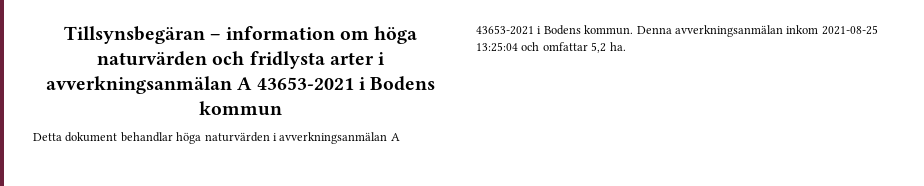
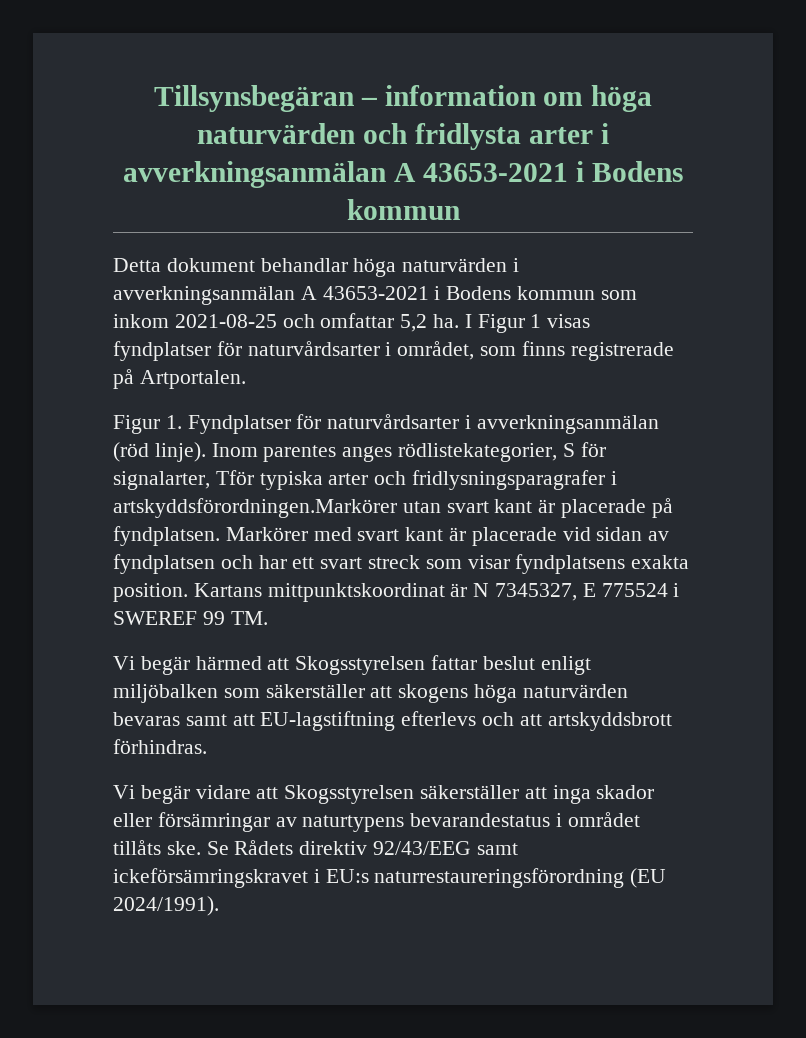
[584,25,783,37] kommun. Denna avverkningsanmälan -> [517,286,637,300] kommun som
[476,42,518,52] 13:25:04 -> (277, 321) none
(626, 46) none -> [464,314,591,333] [113,341,674,361] [113,369,246,389] [113,414,659,434] [113,442,606,462] [113,470,617,490] [113,498,673,518] [113,526,670,546] [113,554,690,574] [113,583,680,602] [113,611,268,625] [113,655,591,675] [113,684,628,703] [113,711,672,731] [113,739,207,754] [113,785,655,804] [113,812,640,832] [113,840,518,855] [113,868,667,888] [113,896,219,916] I Figur 1 visas fyndplatser för naturvårdsarter i området, som finns registrerade på Artportalen. // Figur 1. Fyndplatser för naturvårdsarter i avverkningsanmälan (röd linje). Inom parentes anges rödlistekategorier, S för signalarter, Tför typiska arter och fridlysningsparagrafer i artskyddsförordningen.Markörer utan svart kant är placerade på fyndplatsen. Markörer med svart kant är placerade vid sidan av fyndplatsen och har ett svart streck som visar fyndplatsens exakta position. Kartans mittpunktskoordinat är N 7345327, E 775524 i SWEREF 99 TM. // Vi begär härmed att Skogsstyrelsen fattar beslut enligt miljöbalken som säkerställer att skogens höga naturvärden bevaras samt att EU-lagstiftning efterlevs och att artskyddsbrott förhindras. // Vi begär vidare att Skogsstyrelsen säkerställer att inga skador eller försämringar av naturtypens bevarandestatus i området tillåts ske. Se Rådets direktiv 92/43/EEG samt ickeförsämringskravet i EU:s naturrestaureringsförordning (EU 2024/1991).

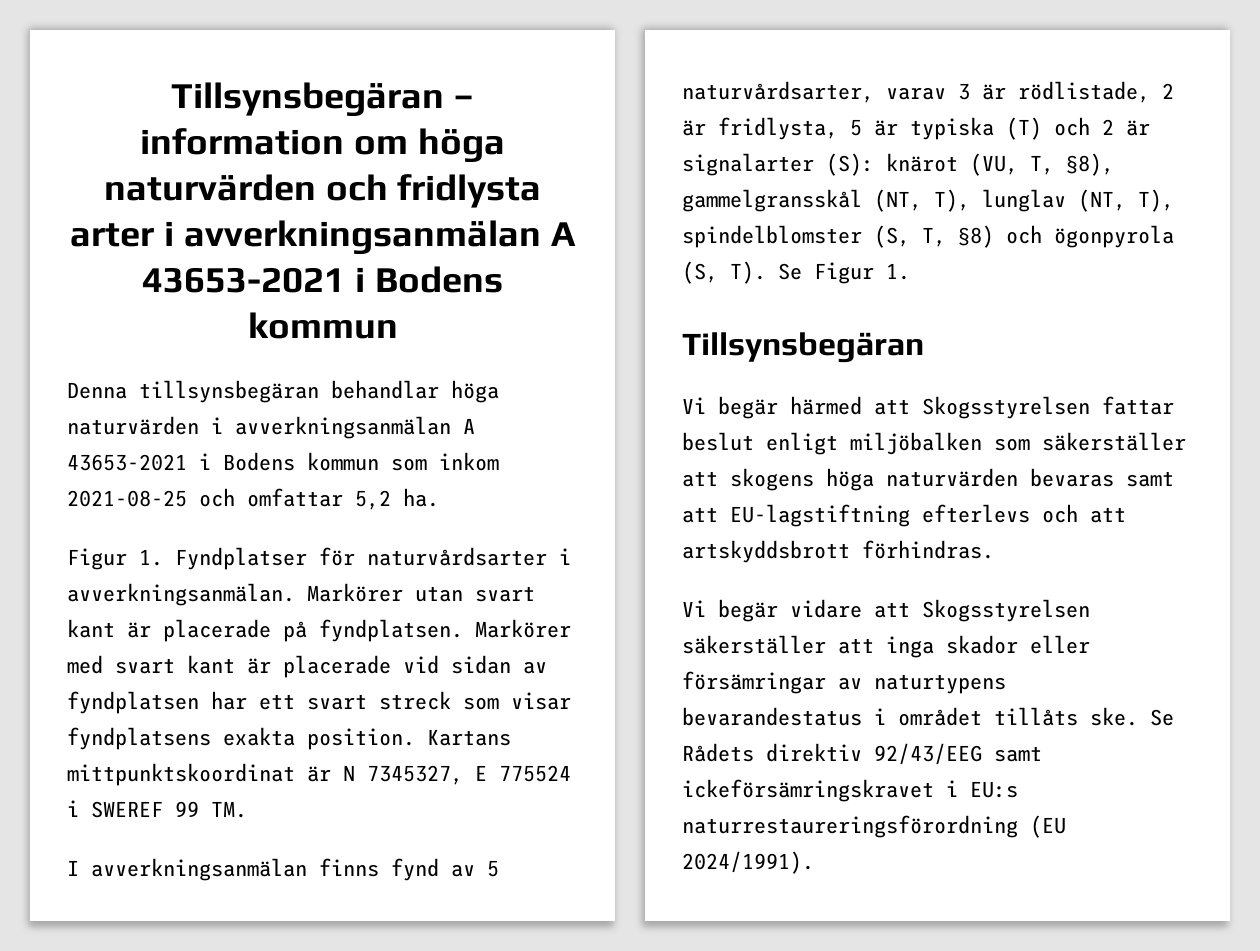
[113,258,255,272] Detta dokument -> [67,380,319,403] Denna tillsynsbegäran
[464,314,591,333] [113,341,674,361] [113,369,246,389] I Figur 1 visas fyndplatser för naturvårdsarter i området, som finns registrerade på Artportalen. -> (439, 497) none
[476,415,659,434] [113,442,606,462] [113,470,617,490] [113,498,397,518] avverkningsanmälan (röd linje). Inom parentes anges rödlistekategorier, S för signalarter, Tför typiska arter och fridlysningsparagrafer i artskyddsförordningen.Markörer -> [67,583,403,606] avverkningsanmälan. Markörer
[220,555,253,569] och -> (199, 702) none
(268, 618) none -> [67,858,499,881] [682,81,1174,103] [682,117,1150,140] [682,153,1114,176] [682,189,1174,212] [682,225,1174,248] [682,261,910,284] [682,332,924,363] // I avverkningsanmälan finns fynd av 5 naturvårdsarter, varav 3 är rödlistade, 2 är fridlysta, 5 är typiska (T) och 2 är signalarter (S): knärot (VU, T, §8), gammelgransskål (NT, T), lunglav (NT, T), spindelblomster (S, T, §8) och ögonpyrola (S, T). Se Figur 1. // Tillsynsbegäran

